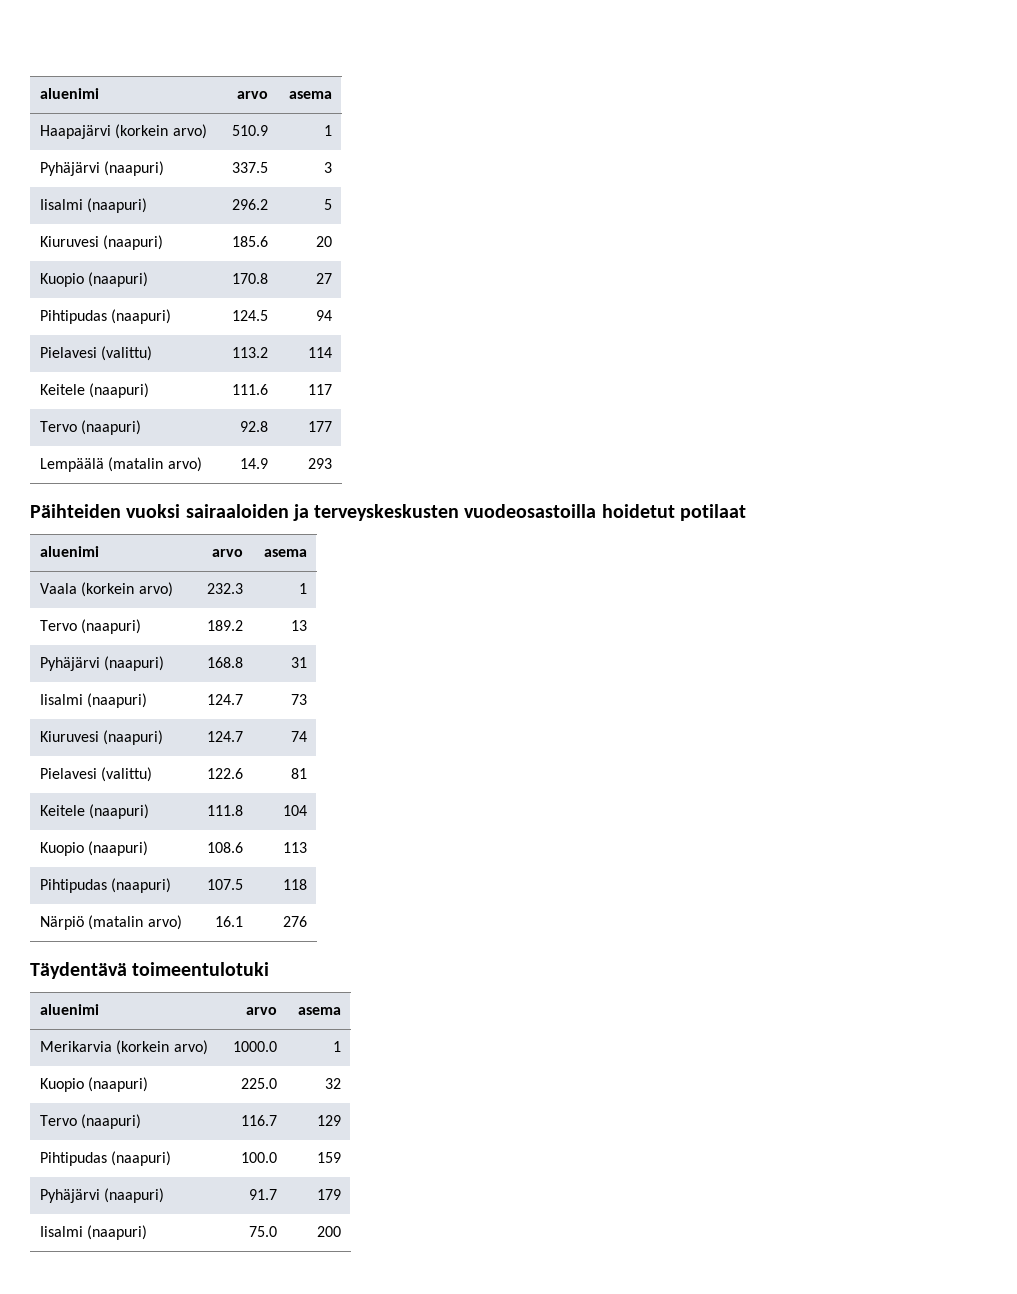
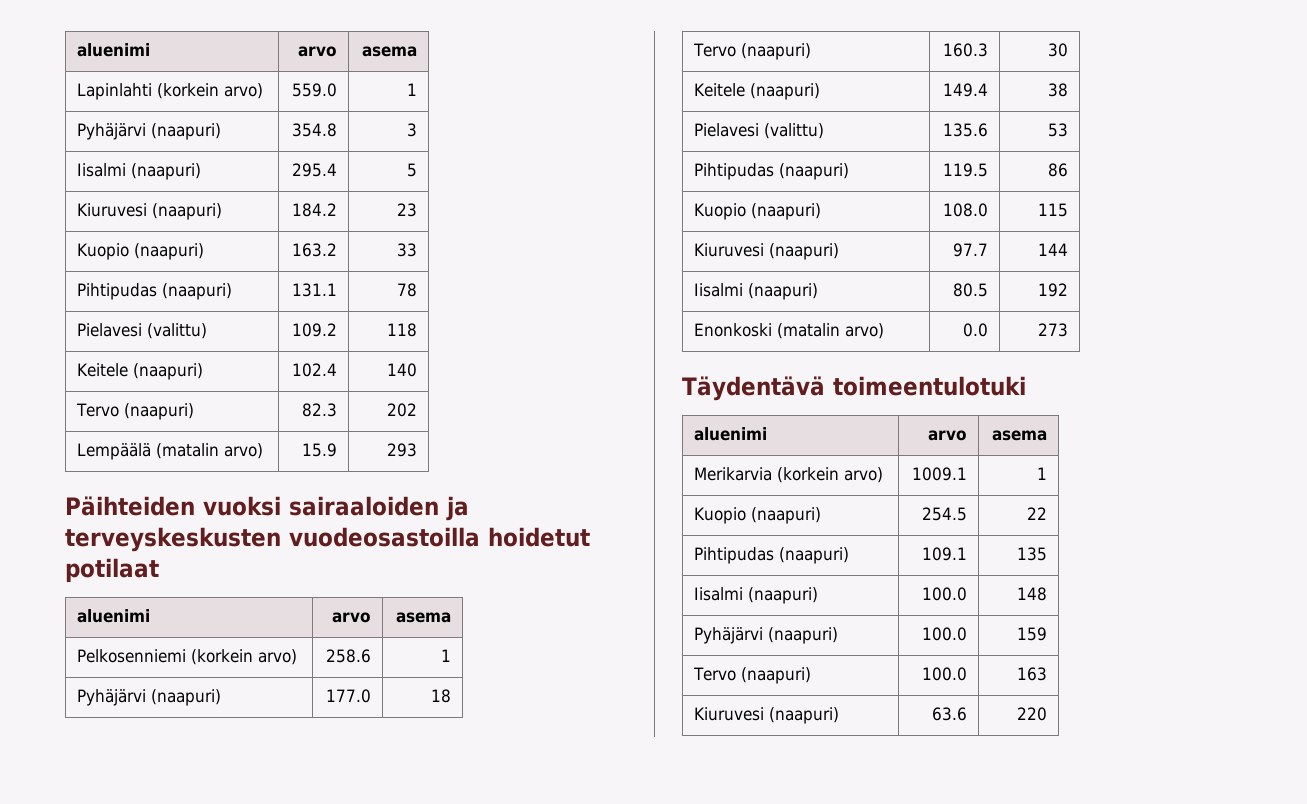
[40,88,100,99] [236,91,268,99] [288,91,332,99] [40,124,207,139] [231,125,268,136] [323,125,332,136] [40,161,165,176] [231,162,268,173] aluenimi | arvo | asema // Haapajärvi (korkein arvo) | 510.9 | 1 // Pyhäjärvi (naapuri) | 337.5 -> [77,43,151,57] [297,46,337,57] [361,46,417,57] [77,83,264,100] [291,83,337,97] [406,83,417,96] [77,123,222,140] [291,123,337,137] aluenimi | arvo | asema // Lapinlahti (korkein arvo) | 559.0 | 1 // Pyhäjärvi (naapuri) | 354.8
[231,199,268,210] 296.2 -> [291,163,337,177] 295.4
[231,236,268,247] [315,236,332,247] [40,272,149,287] [231,273,268,284] [315,273,332,284] [40,309,172,324] [231,310,268,321] [315,310,332,321] [40,346,153,361] [231,347,268,358] [307,347,332,358] [40,383,150,398] [231,384,268,395] [307,384,332,395] [40,420,142,435] [239,421,268,432] [307,421,332,432] 185.6 | 20 // Kuopio (naapuri) | 170.8 | 27 // Pihtipudas (naapuri) | 124.5 | 94 // Pielavesi (valittu) | 113.2 | 114 // Keitele (naapuri) | 111.6 | 117 // Tervo (naapuri) | 92.8 | 177 -> [291,203,337,217] [396,203,417,217] [77,243,205,260] [291,243,337,257] [396,243,417,257] [77,283,233,300] [291,283,337,297] [396,283,417,297] [77,323,208,339] [291,323,337,337] [386,323,417,337] [77,363,204,380] [291,363,337,377] [386,363,417,377] [76,403,195,420] [301,403,337,417] [386,403,417,417] 184.2 | 23 // Kuopio (naapuri) | 163.2 | 33 // Pihtipudas (naapuri) | 131.1 | 78 // Pielavesi (valittu) | 109.2 | 118 // Keitele (naapuri) | 102.4 | 140 // Tervo (naapuri) | 82.3 | 202
[239,458,268,469] 14.9 -> [301,443,337,457] 15.9
[40,582,173,597] [206,583,243,594] [298,583,307,594] [40,619,142,634] [206,620,243,631] [290,620,307,631] [40,656,165,671] [206,657,243,668] [290,657,307,668] [40,693,148,708] [206,694,243,705] [290,694,307,705] [40,730,164,745] [206,731,243,742] [290,731,307,742] [40,767,153,782] [206,768,243,779] [290,768,307,779] [40,804,150,819] [206,805,243,816] [282,805,307,816] [40,841,149,856] [206,842,243,853] [282,842,307,853] [40,878,172,893] [206,879,243,890] [282,879,307,890] [40,915,182,930] [214,916,243,927] [282,916,307,927] Vaala (korkein arvo) | 232.3 | 1 // Tervo (naapuri) | 189.2 | 13 // Pyhäjärvi (naapuri) | 168.8 | 31 // Iisalmi (naapuri) | 124.7 | 73 // Kiuruvesi (naapuri) | 124.7 | 74 // Pielavesi (valittu) | 122.6 | 81 // Keitele (naapuri) | 111.8 | 104 // Kuopio (naapuri) | 108.6 | 113 // Pihtipudas (naapuri) | 107.5 | 118 // Närpiö (matalin arvo) | 16.1 | 276 -> [77,649,298,665] [325,649,371,663] [440,649,451,662] [77,689,222,706] [325,689,371,703] [430,689,451,703] [693,43,812,60] [942,43,988,57] [1047,43,1068,57] [694,83,821,100] [942,83,988,97] [1047,83,1068,97] [694,123,825,139] [942,123,988,137] [1047,123,1068,137] [694,163,850,180] [942,163,988,177] [1047,163,1068,177] [694,203,822,220] [942,203,988,217] [1037,203,1068,217] [694,243,840,260] [952,243,988,257] [1037,243,1068,256] [694,283,819,300] [952,283,988,297] [1037,283,1068,297] [694,323,885,339] [962,323,988,337] [1037,323,1068,337] Pelkosenniemi (korkein arvo) | 258.6 | 1 // Pyhäjärvi (naapuri) | 177.0 | 18 // Tervo (naapuri) | 160.3 | 30 // Keitele (naapuri) | 149.4 | 38 // Pielavesi (valittu) | 135.6 | 53 // Pihtipudas (naapuri) | 119.5 | 86 // Kuopio (naapuri) | 108.0 | 115 // Kiuruvesi (naapuri) | 97.7 | 144 // Iisalmi (naapuri) | 80.5 | 192 // Enonkoski (matalin arvo) | 0.0 | 273
[232,1041,277,1052] 1000.0 -> [911,467,967,481] 1009.1
[240,1078,277,1089] [324,1078,341,1089] [40,1114,142,1129] [240,1115,277,1126] [316,1115,341,1126] [40,1152,108,1166] 225.0 | 32 // Tervo (naapuri) | 116.7 | 129 // Pihtipudas -> [921,507,967,521] [1026,507,1047,520] [694,547,850,564] [921,547,967,561] [1016,547,1047,561] [694,587,819,604] [921,587,967,601] [1016,587,1047,601] [694,627,764,644] 254.5 | 22 // Pihtipudas (naapuri) | 109.1 | 135 // Iisalmi (naapuri) | 100.0 | 148 // Pyhäjärvi
[40,1188,165,1203] [248,1189,277,1200] [316,1189,341,1200] [40,1225,148,1240] [248,1226,277,1237] [316,1226,341,1237] Pyhäjärvi (naapuri) | 91.7 | 179 // Iisalmi (naapuri) | 75.0 | 200 -> [693,667,812,684] [921,667,967,681] [1016,667,1047,681] [694,707,840,724] [931,707,967,721] [1016,707,1047,721] Tervo (naapuri) | 100.0 | 163 // Kiuruvesi (naapuri) | 63.6 | 220

